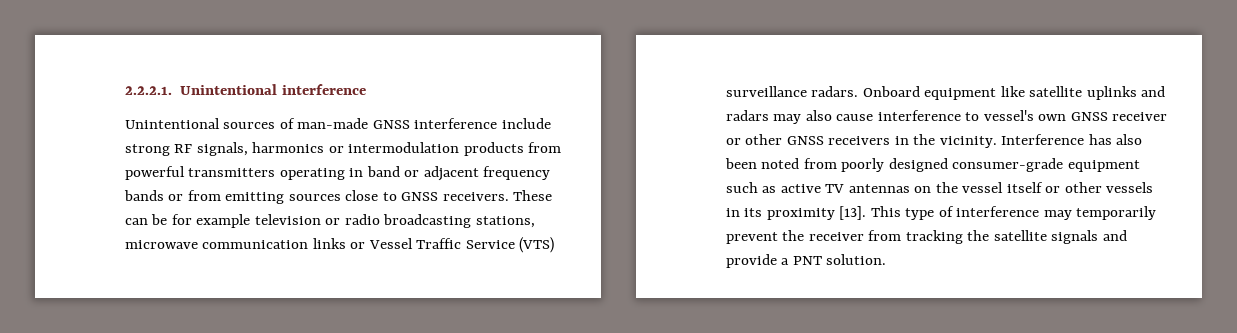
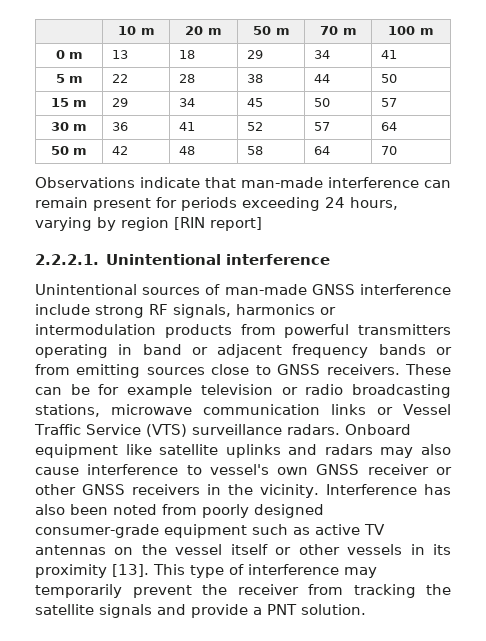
(125, 90) none -> [117,26,155,35] [185,26,222,35] [252,26,290,35] [319,26,357,35] [388,26,434,35] [55,50,83,59] [111,50,128,59] [178,50,195,59] [246,50,263,59] [313,50,330,59] [380,50,397,59] [55,74,83,83] [111,74,128,83] [178,74,195,83] [246,74,263,83] [313,74,330,83] [380,74,397,83] [51,98,87,107] [111,98,128,107] [178,98,195,107] [246,98,263,107] [313,98,330,107] [380,98,397,107] [51,122,87,131] [111,122,128,131] [178,122,195,131] [246,122,263,131] [313,122,330,131] [380,122,397,131] [51,146,87,155] [111,146,128,155] [178,146,195,155] [246,146,263,155] [313,146,330,155] [380,146,397,155] [35,177,451,188] [35,197,398,211] [35,217,262,231] | 10 m | 20 m | 50 m | 70 m | 100 m // 0 m | 13 | 18 | 29 | 34 | 41 // 5 m | 22 | 28 | 38 | 44 | 50 // 15 m | 29 | 34 | 45 | 50 | 57 // 30 m | 36 | 41 | 52 | 57 | 64 // 50 m | 42 | 48 | 58 | 64 | 70 // Observations indicate that man-made interference can remain present for periods exceeding 24 hours, varying by region [RIN report] //

